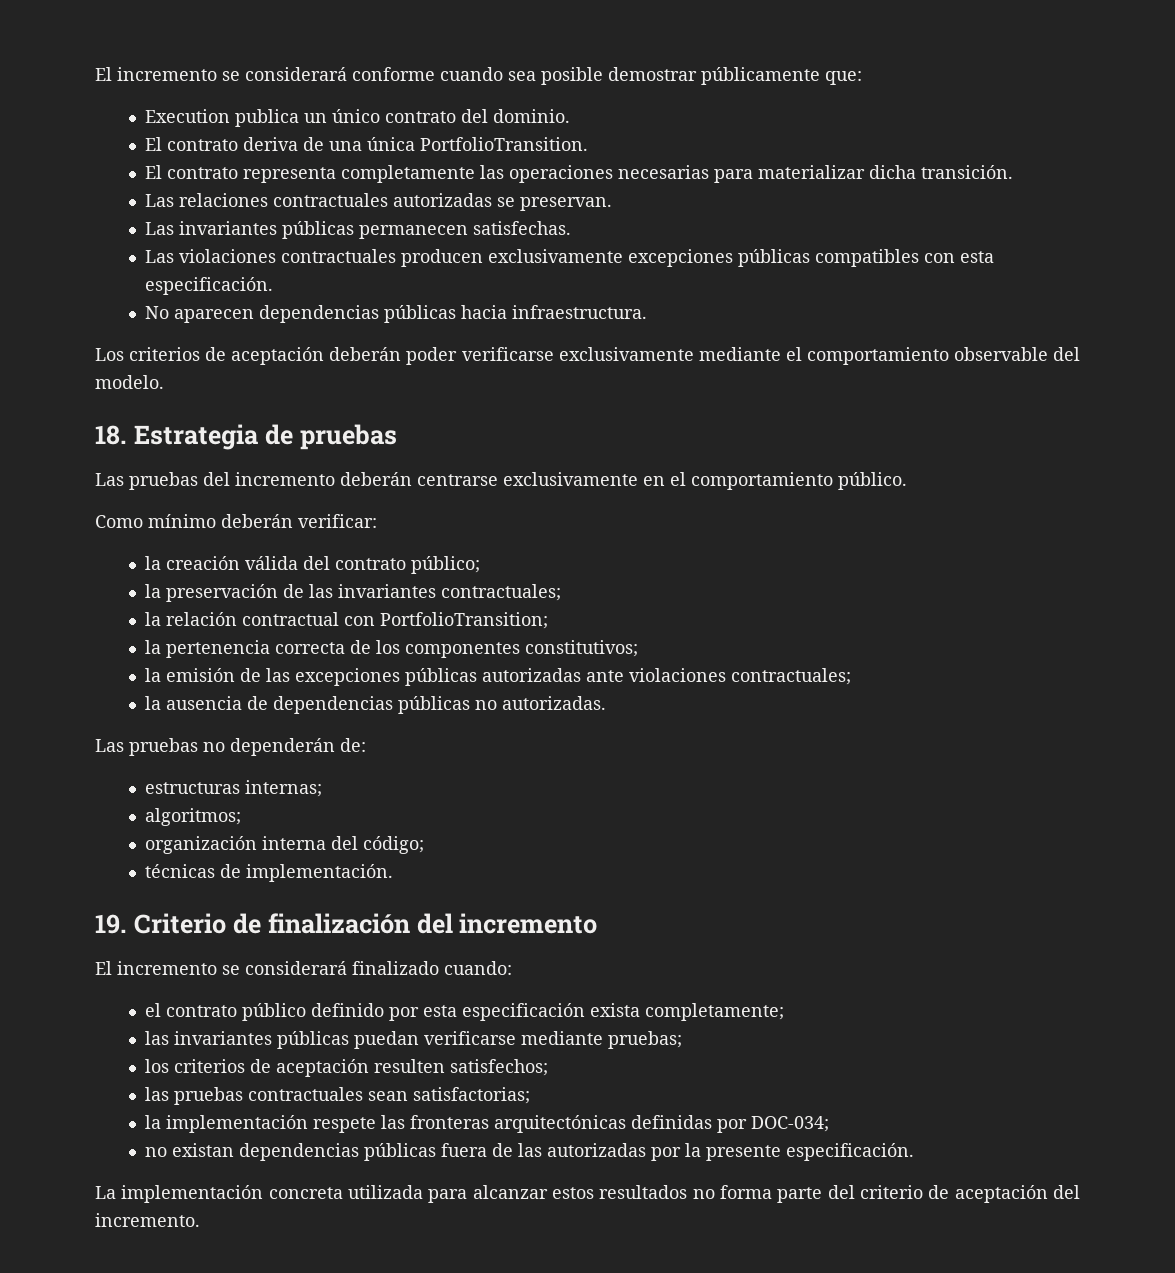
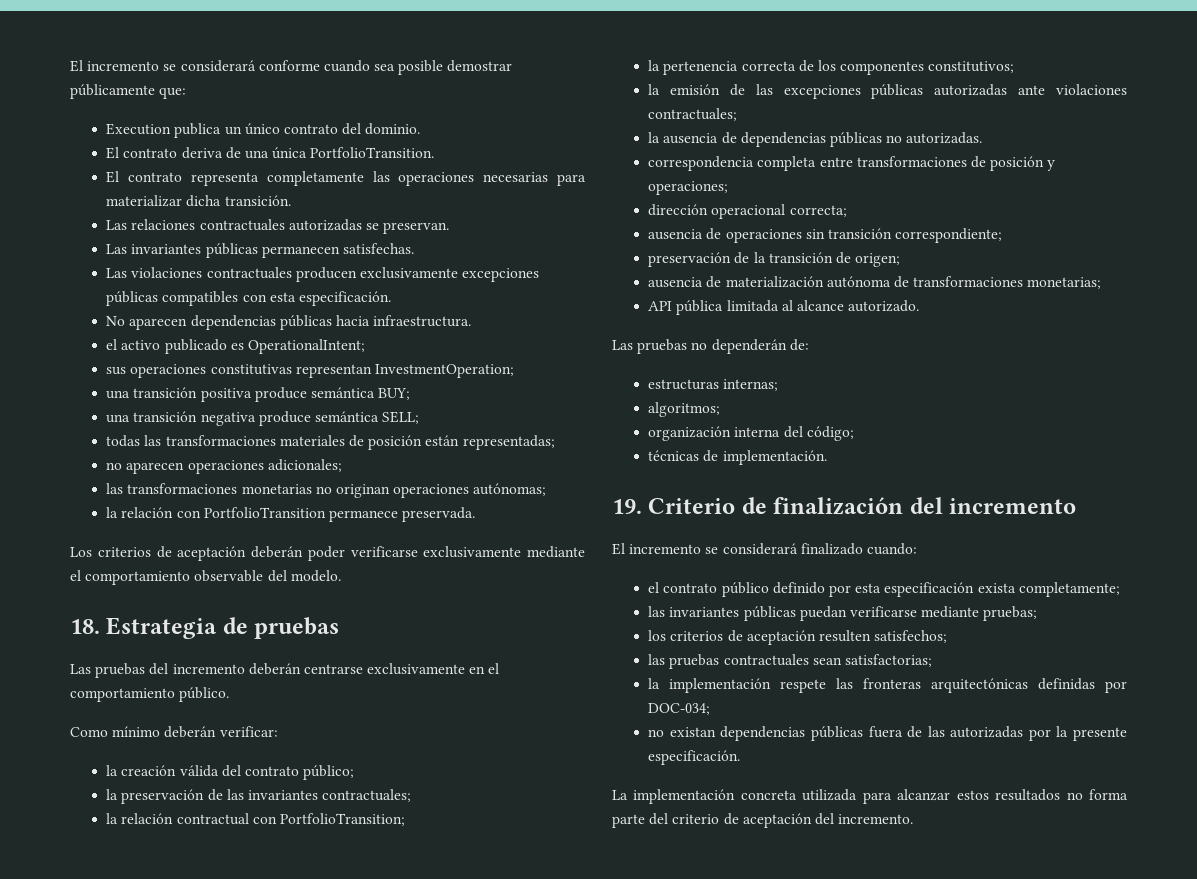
(648, 312) none -> [106,339,366,354] [106,364,515,378] [106,387,411,402] [106,411,420,426] [106,435,555,450] [106,459,342,474] [106,483,547,498] [106,507,476,522] // el activo publicado es OperationalIntent; // sus operaciones constitutivas representan InvestmentOperation; // una transición positiva produce semántica BUY; // una transición negativa produce semántica SELL; // todas las transformaciones materiales de posición están representadas; // no aparecen operaciones adicionales; // las transformaciones monetarias no originan operaciones autónomas; // la relación con PortfolioTransition permanece preservada.
(607, 703) none -> [648,156,1056,171] [648,181,729,195] [648,204,847,219] [648,228,1003,243] [648,252,901,267] [648,276,1102,289] [648,300,920,315] // correspondencia completa entre transformaciones de posición y operaciones; // dirección operacional correcta; // ausencia de operaciones sin transición correspondiente; // preservación de la transición de origen; // ausencia de materialización autónoma de transformaciones monetarias; // API pública limitada al alcance autorizado.

